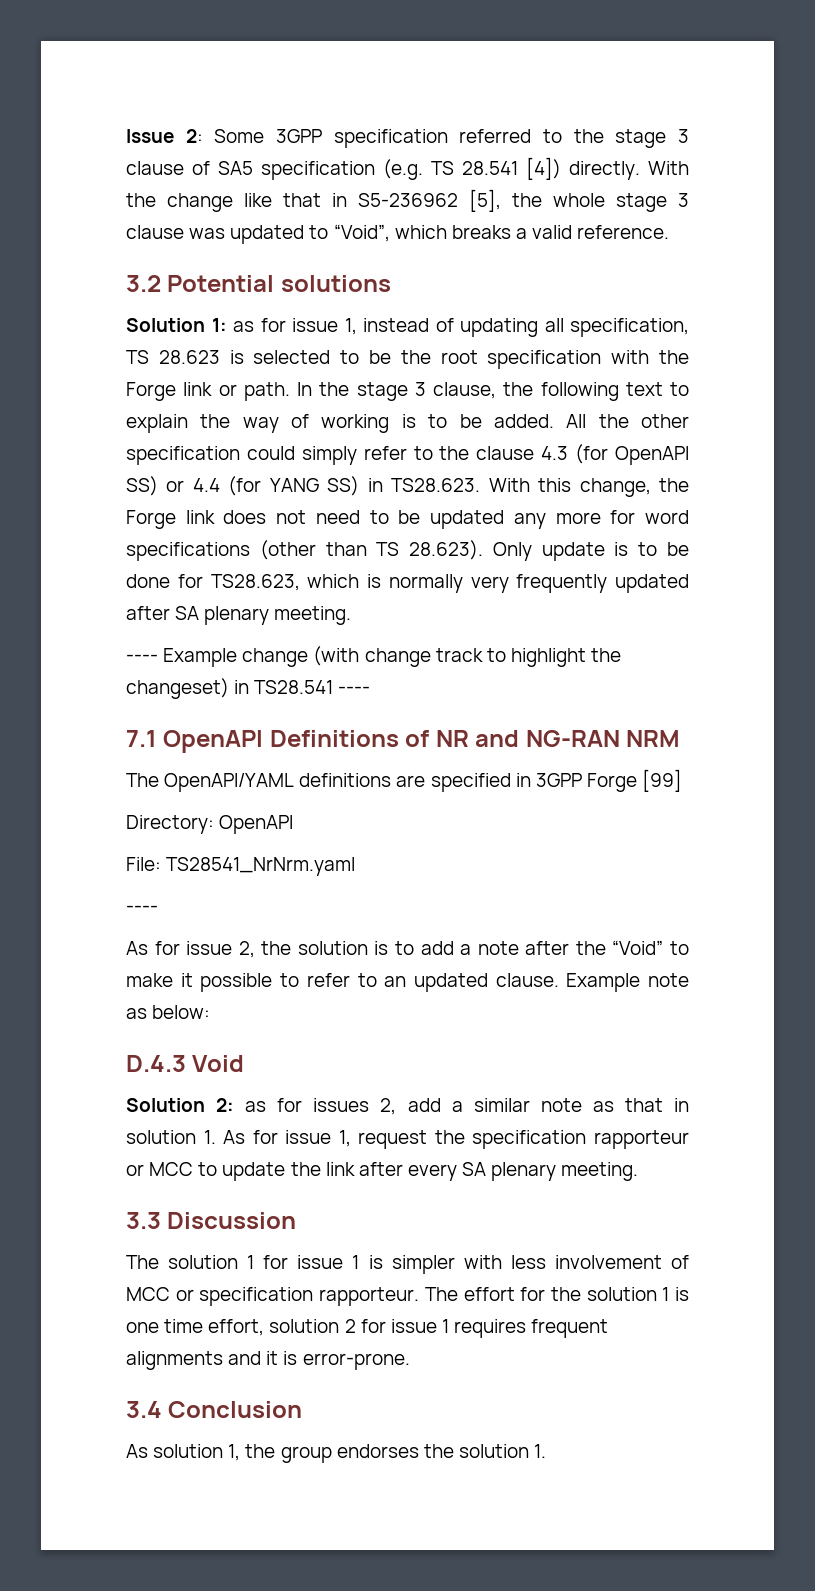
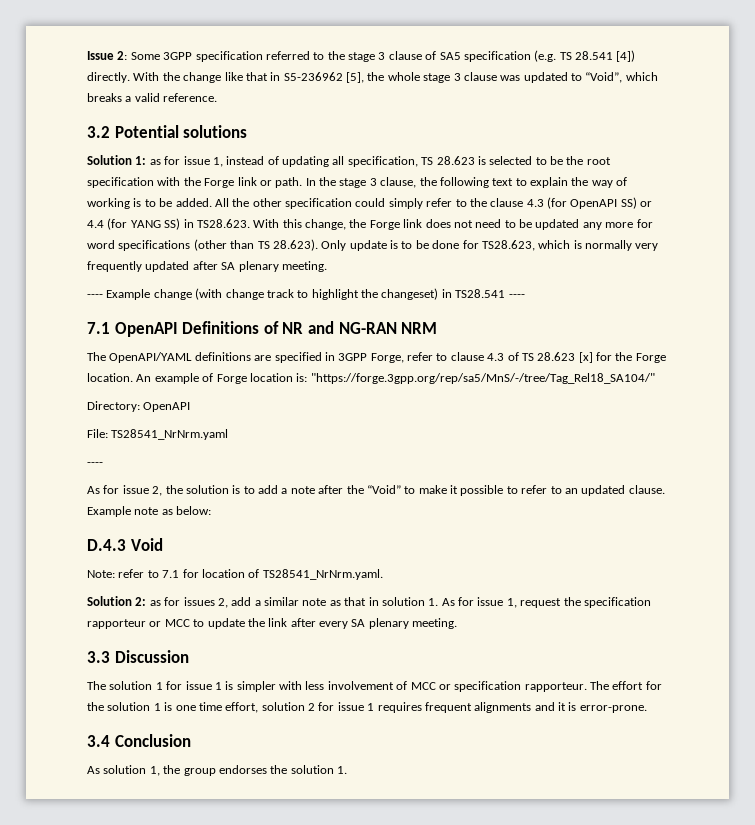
[586,769,683,792] Forge [99] -> [370,352,666,363] [87,373,655,384] Forge, refer to clause 4.3 of TS 28.623 [x] for the Forge location. An example of Forge location is: "https://forge.3gpp.org/rep/sa5/MnS/-/tree/Tag_Rel18_SA104/"
(245, 1063) none -> [87,569,383,580] // Note: refer to 7.1 for location of TS28541_NrNrm.yaml.

